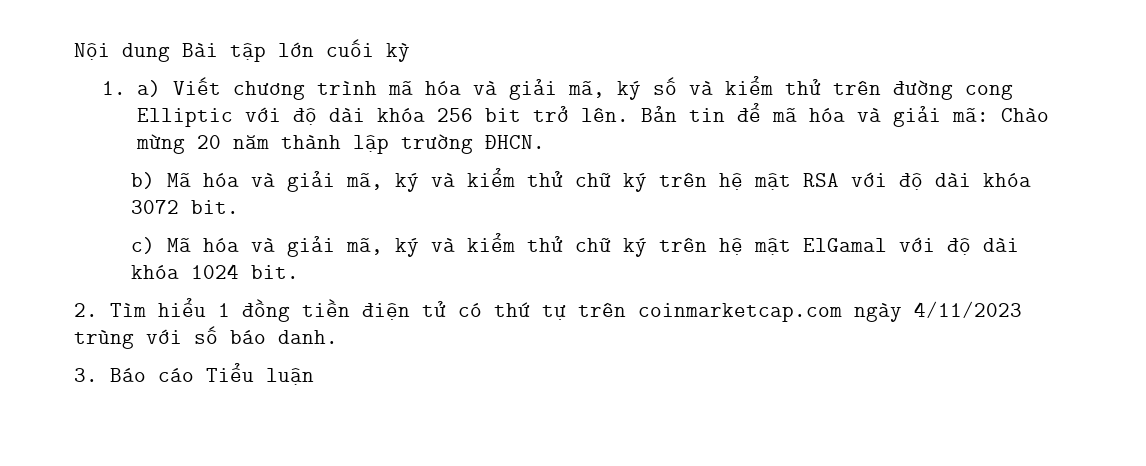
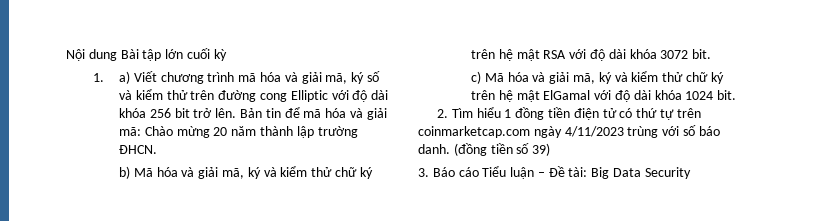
(338, 337) none -> [453,143,551,156] (đồng tiền số 39)
(314, 376) none -> [537,166,691,179] – Đề tài: Big Data Security

